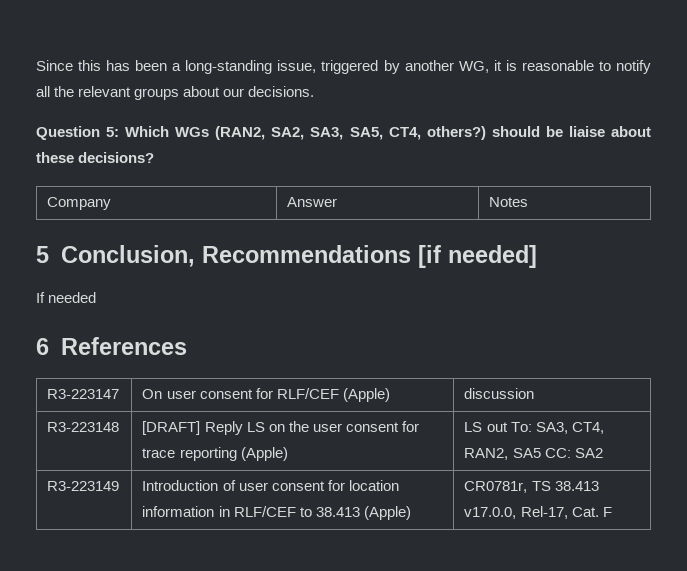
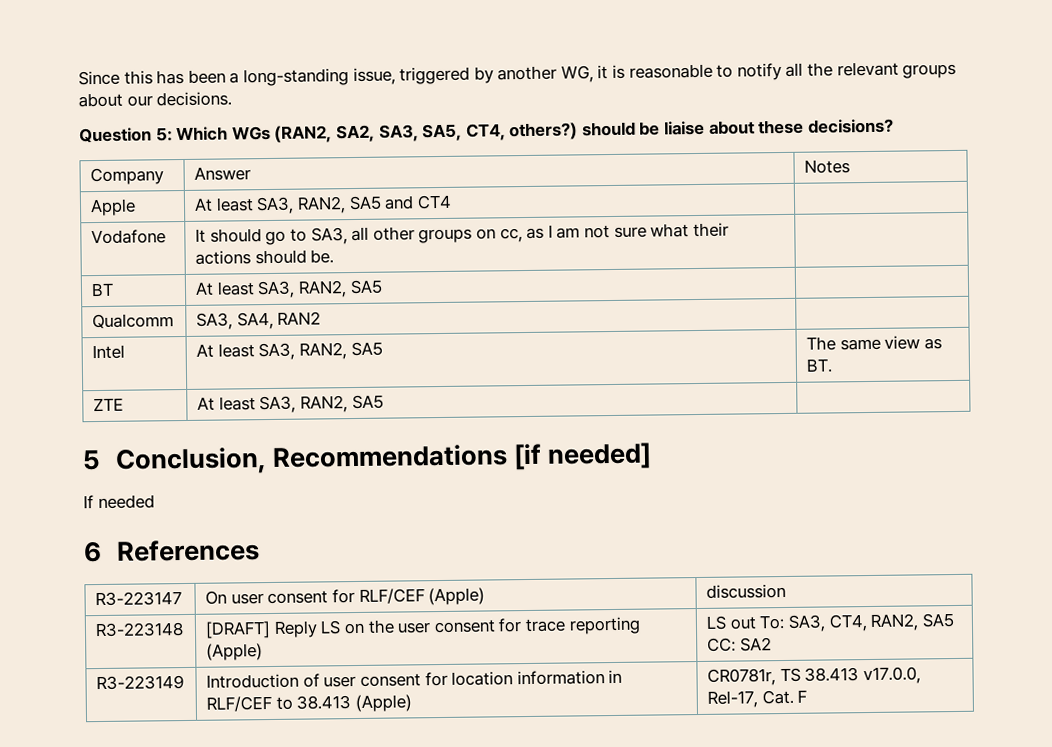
(529, 202) none -> [90,198,137,217] [194,194,452,215] [91,229,167,245] [195,222,729,246] [195,249,335,265] [91,282,115,297] [195,279,383,299] [92,313,175,330] [196,311,322,330] [92,344,126,360] [196,341,383,361] [806,335,943,351] [806,358,834,373] [93,397,125,412] [197,394,384,414] // Apple | At least SA3, RAN2, SA5 and CT4 | // Vodafone | It should go to SA3, all other groups on cc, as I am not sure what their actions should be. | // BT | At least SA3, RAN2, SA5 | // Qualcomm | SA3, SA4, RAN2 | // Intel | At least SA3, RAN2, SA5 | The same view as BT. // ZTE | At least SA3, RAN2, SA5 |

